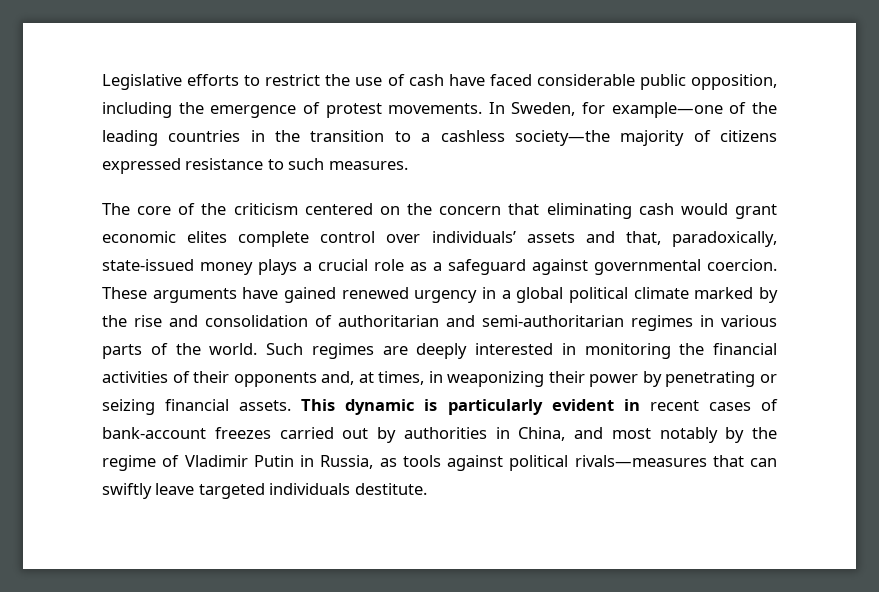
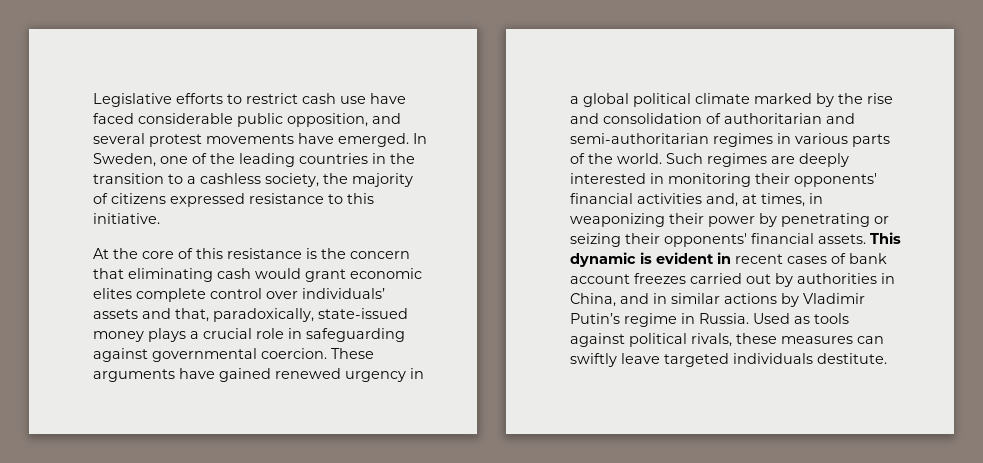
[325,74,444,86] the use of cash -> [302,93,366,104] cash use
[102,102,723,118] including the emergence of protest movements. In Sweden, for example—one -> [372,113,401,124] [93,133,427,147] [93,153,188,167] and several protest movements have emerged. In Sweden, one
[514,130,610,146] society—the -> [265,173,348,187] society, the
[288,158,408,170] [102,203,400,215] such measures. // The core of the criticism centered on -> [347,193,374,204] [93,213,160,224] [93,248,317,259] this initiative. // At the core of this resistance is
[410,259,526,275] as a safeguard -> [288,328,405,342] in safeguarding
[679,343,777,355] [102,371,317,387] the financial activities of their opponents -> [755,173,877,187] [570,193,702,204] their opponents' financial activities
(155, 407) none -> [625,233,747,247] their opponents'
[447,399,543,415] particularly -> (652, 258) none
[102,427,206,439] bank-account -> [849,253,887,264] [570,274,630,284] bank account
[611,427,777,443] [102,455,374,471] most notably by the regime of Vladimir Putin in Russia, -> [653,293,865,307] [570,313,790,327] in similar actions by Vladimir Putin’s regime in Russia. Used
[574,455,744,467] rivals—measures that -> [691,333,853,347] rivals, these measures

